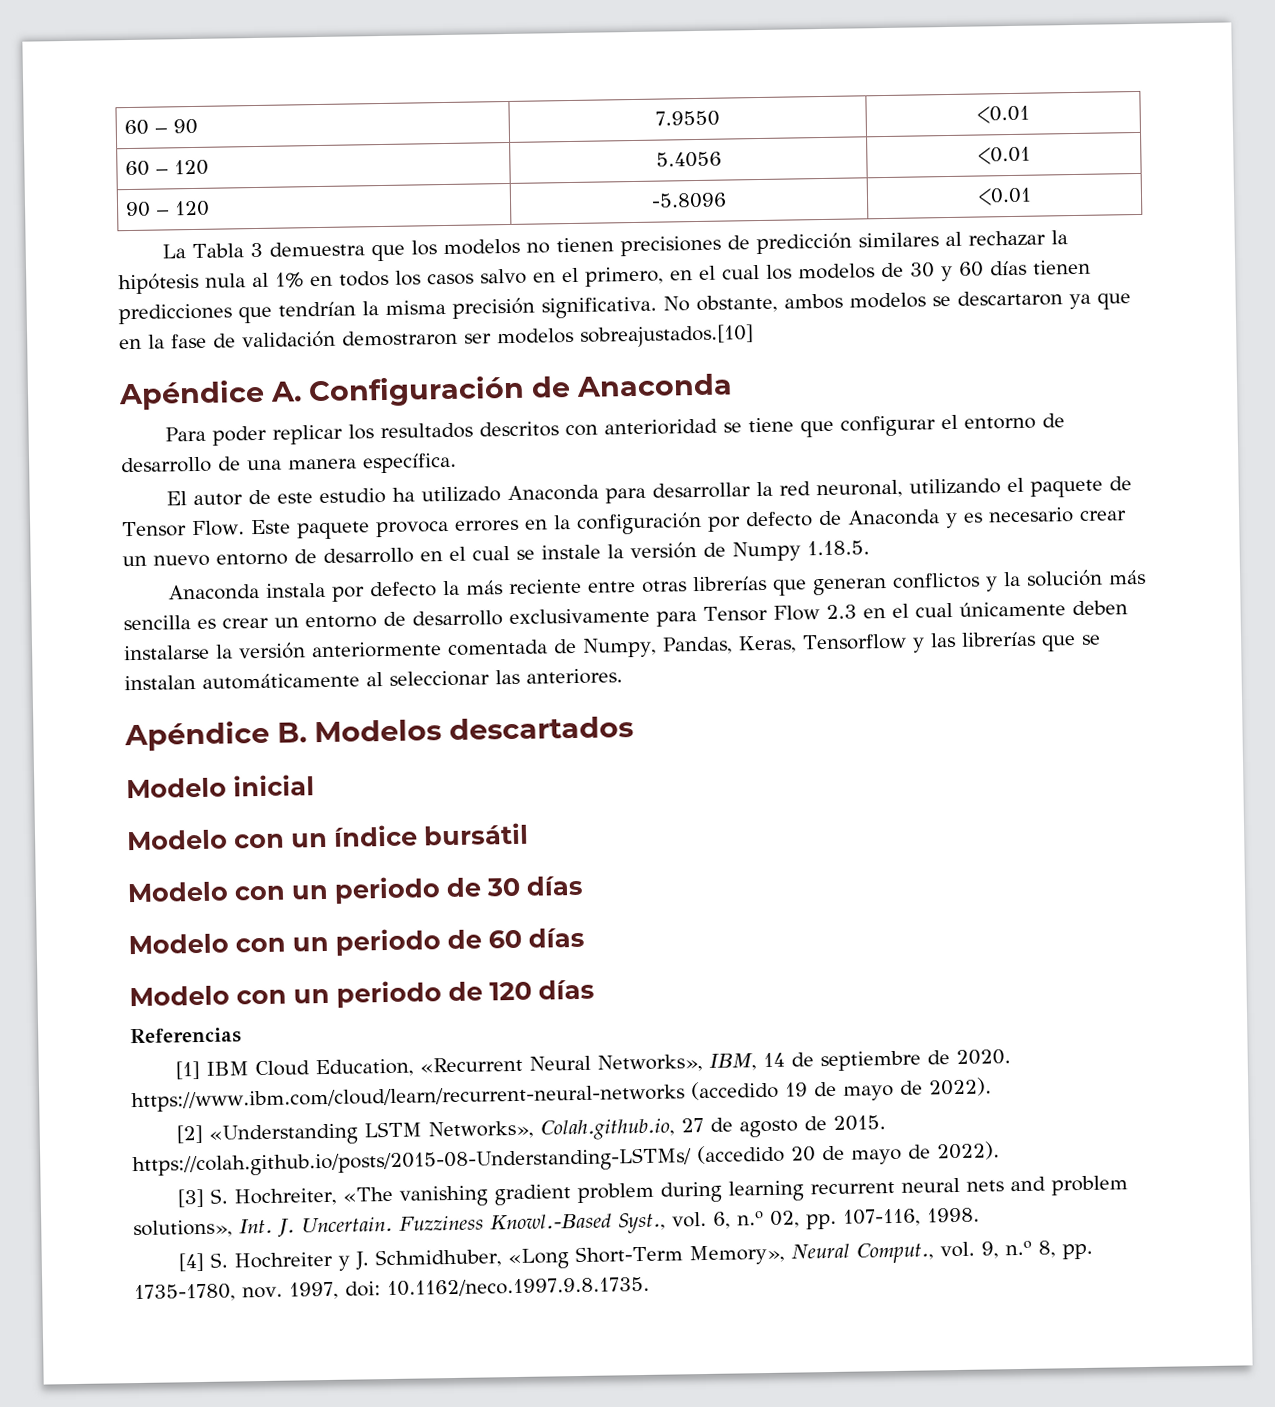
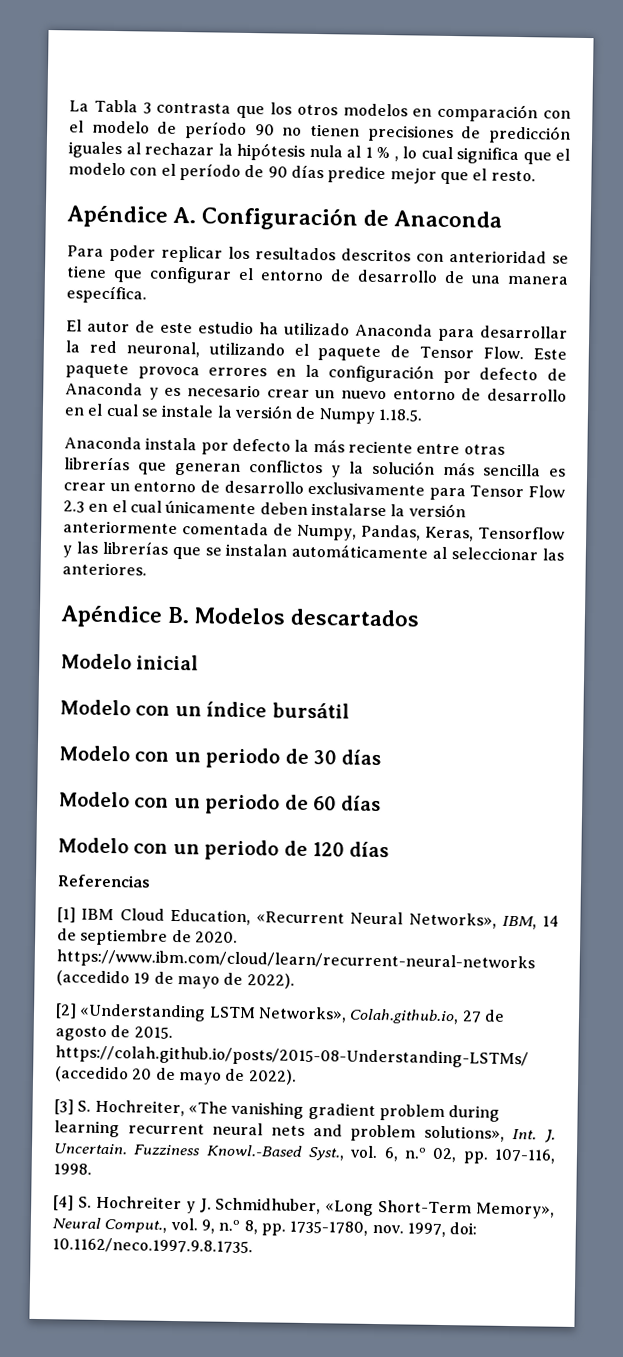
[124,118,199,136] [655,110,720,127] [976,105,1030,124] [125,159,210,177] [655,151,722,168] [977,146,1031,165] [125,200,211,218] [651,192,727,209] [977,187,1032,206] 60 – 90 | 7.9550 | <0.01 // 60 – 120 | 5.4056 | <0.01 // 90 – 120 | -5.8096 | <0.01 // -> (69, 106) none
[269,241,366,257] demuestra -> [156,102,232,114] contrasta
[443,238,521,256] modelos -> [296,103,571,123] [69,120,275,139] otros modelos en comparación con el modelo de período 90
[858,232,940,248] similares -> [68,141,122,159] iguales
[275,259,1091,288] [118,290,1131,325] [119,324,754,350] 1% en todos los casos salvo en el primero, en el cual los modelos de 30 y 60 días tienen predicciones que tendrían la misma precisión significativa. No obstante, ambos modelos se descartaron ya que en la fase de validación demostraron ser modelos sobreajustados.[10] -> [364,146,570,165] [68,162,536,185] 1 % , lo cual significa que el modelo con el período de 90 días predice mejor que el resto.

